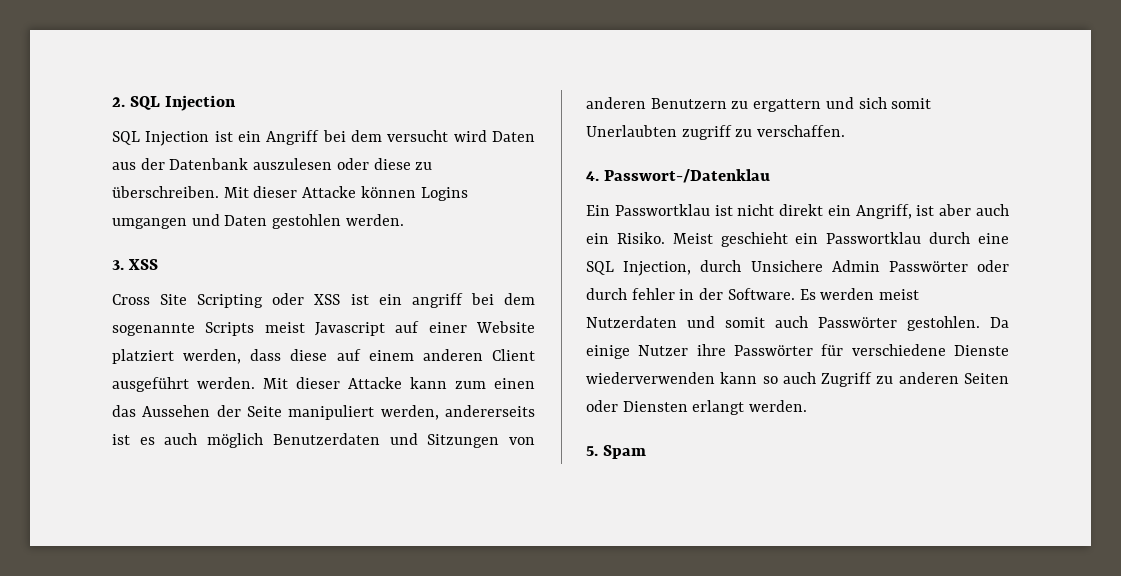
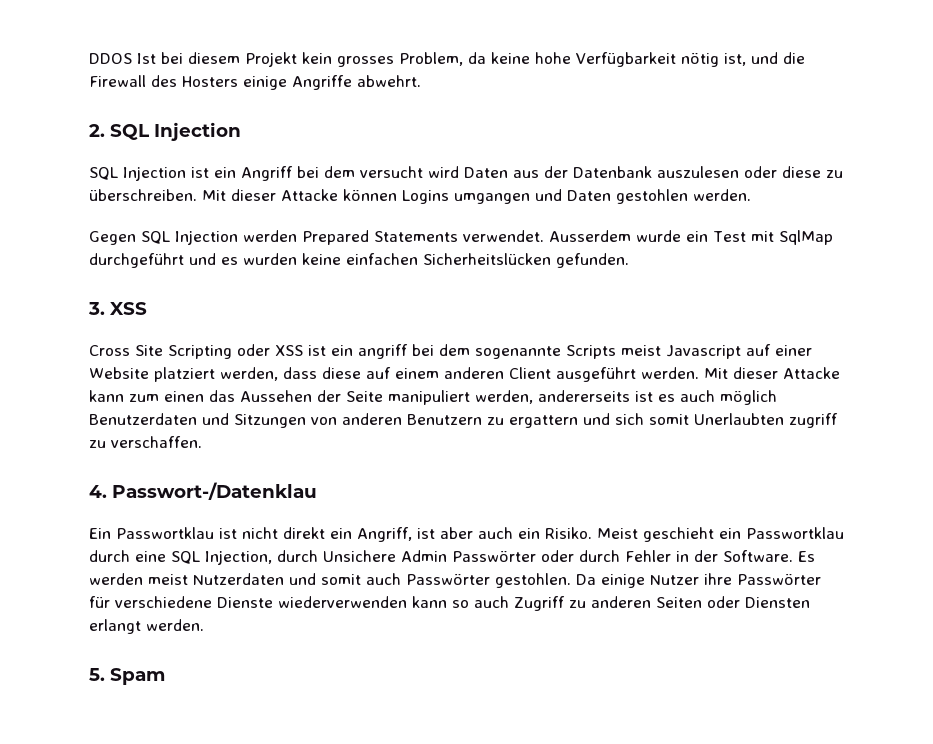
(112, 102) none -> [89,52,805,67] [89,75,421,90] DDOS Ist bei diesem Projekt kein grosses Problem, da keine hohe Verfügbarkeit nötig ist, und die Firewall des Hosters einige Angriffe abwehrt. //
(404, 220) none -> [89,230,833,245] [89,253,629,268] // Gegen SQL Injection werden Prepared Statements verwendet. Ausserdem wurde ein Test mit SqlMap durchgeführt und es wurden keine einfachen Sicherheitslücken gefunden.
[631,288,675,300] fehler -> [625,550,671,562] Fehler

